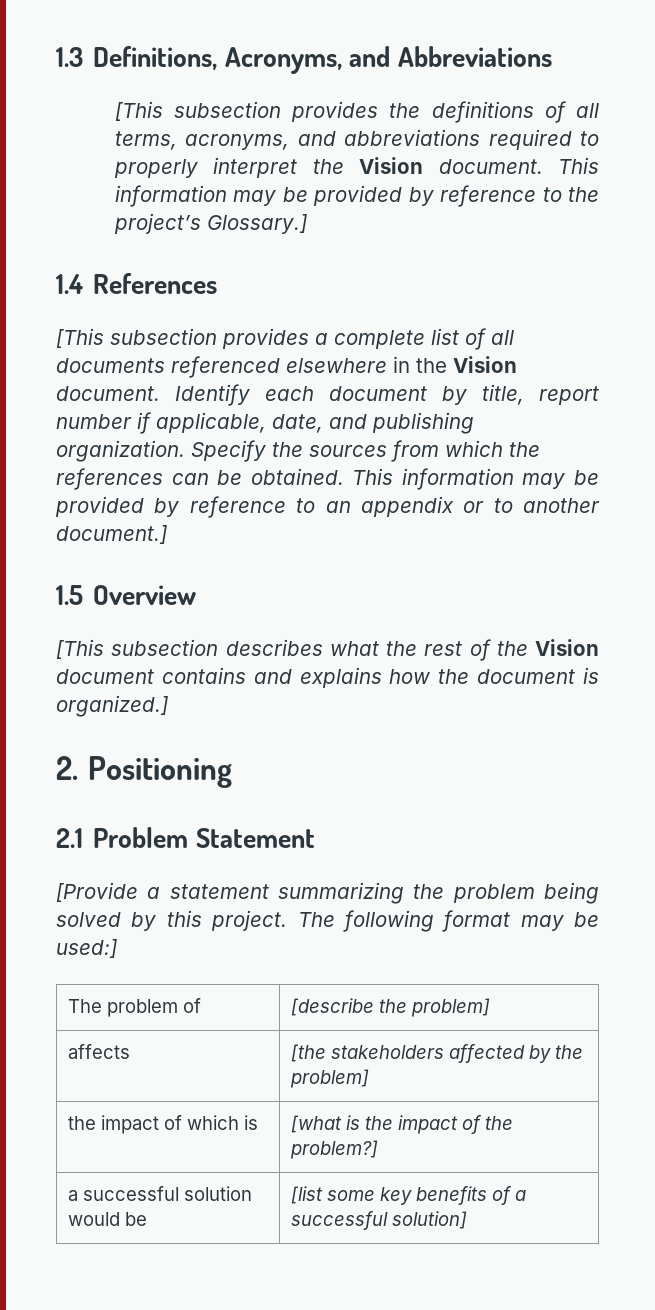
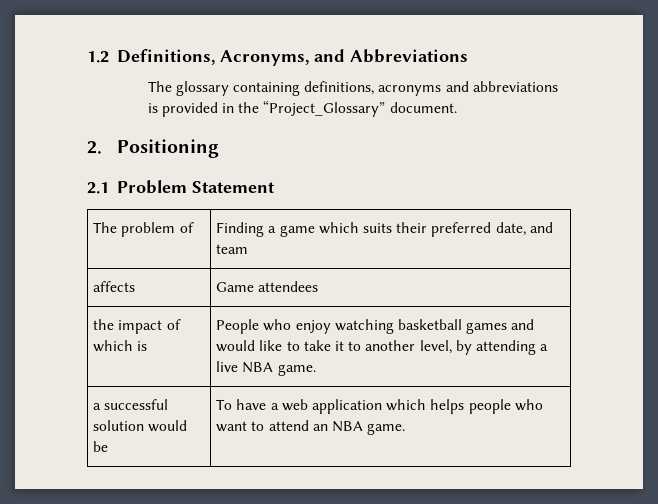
[56,47,83,67] 1.3 -> [87,51,109,63] 1.2
[114,101,599,123] [114,129,600,150] [113,157,599,178] [114,185,599,207] [113,213,307,234] [56,273,218,294] [56,328,514,350] [56,356,387,378] [This subsection provides the definitions of all terms, acronyms, and abbreviations required to properly interpret the Vision document. This information may be provided by reference to the project’s Glossary.] // 1.4 References // [This subsection provides a complete list of all documents referenced elsewhere -> [147,81,558,96] [147,102,218,117] The glossary containing definitions, acronyms and abbreviations is provided
[453,356,517,373] [56,384,599,406] [56,412,474,434] [56,440,540,462] [56,468,599,490] [55,496,600,518] [56,525,167,544] [56,585,197,605] [56,639,599,661] [56,667,599,688] [56,695,168,717] Vision document. Identify each document by title, report number if applicable, date, and publishing organization. Specify the sources from which the references can be obtained. This information may be provided by reference to an appendix or to another document.] // 1.5 Overview // [This subsection describes what the rest of the Vision document contains and explains how the document is organized.] -> [263,100,457,117] “Project_Glossary” document.
[56,882,599,904] [56,910,599,932] [56,939,117,958] [67,998,201,1017] [290,998,490,1017] [67,1044,130,1059] [290,1044,583,1063] [289,1069,369,1088] // [Provide a statement summarizing the problem being solved by this project. The following format may be used:] // The problem of | [describe the problem] // affects | [the stakeholders affected by the problem] -> [93,222,194,237] [216,222,553,237] [216,244,249,254] [93,281,136,292] [216,281,319,292] // The problem of | Finding a game which suits their preferred date, and team // affects | Game attendees
[290,1115,513,1134] [289,1140,378,1159] [what is the impact of the problem?] -> [216,319,535,334] [216,340,549,355] [216,361,316,376] People who enjoy watching basketball games and would like to take it to another level, by attending a live NBA game.
[290,1186,526,1205] [290,1211,467,1230] [list some key benefits of a successful solution] -> [216,399,543,414] [216,420,406,435] To have a web application which helps people who want to attend an NBA game.

